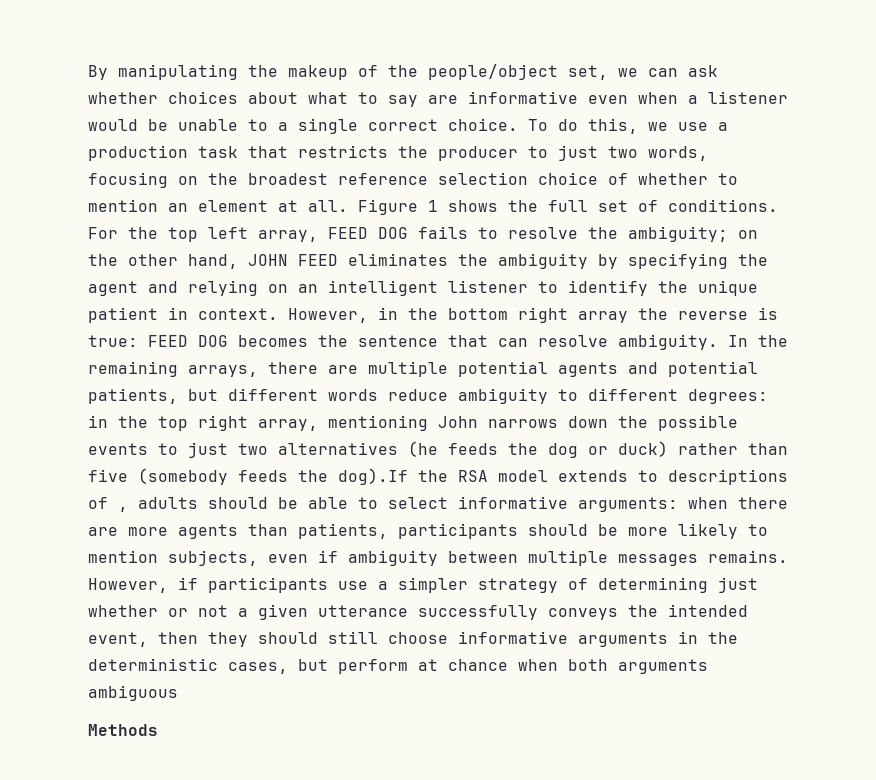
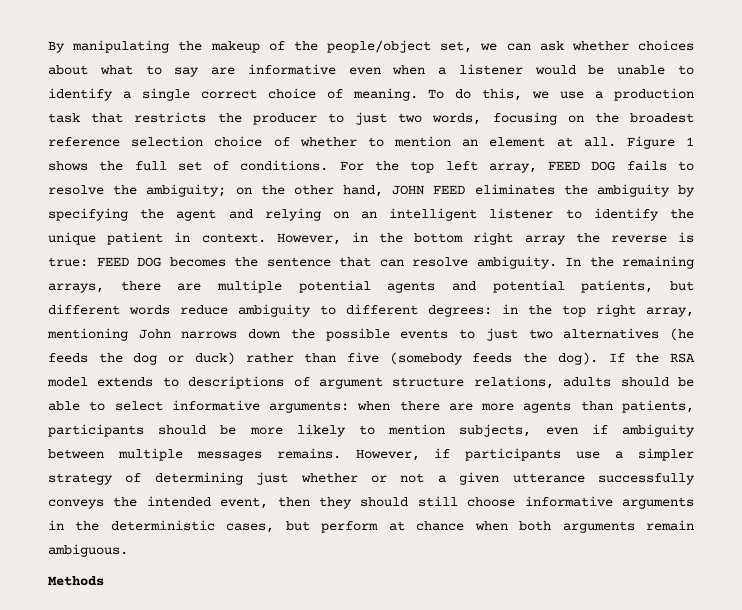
(268, 125) none -> [48,88,113,101] identify
[448,118,518,131] choice. -> [267,88,418,101] choice of meaning.
[338,468,408,485] dog).If -> [557,352,625,365] dog). If
[118,507,128,512] , -> [319,376,554,389] argument structure relations,
[88,685,178,701] ambiguous -> [646,520,694,531] [48,544,128,557] remain ambiguous.

